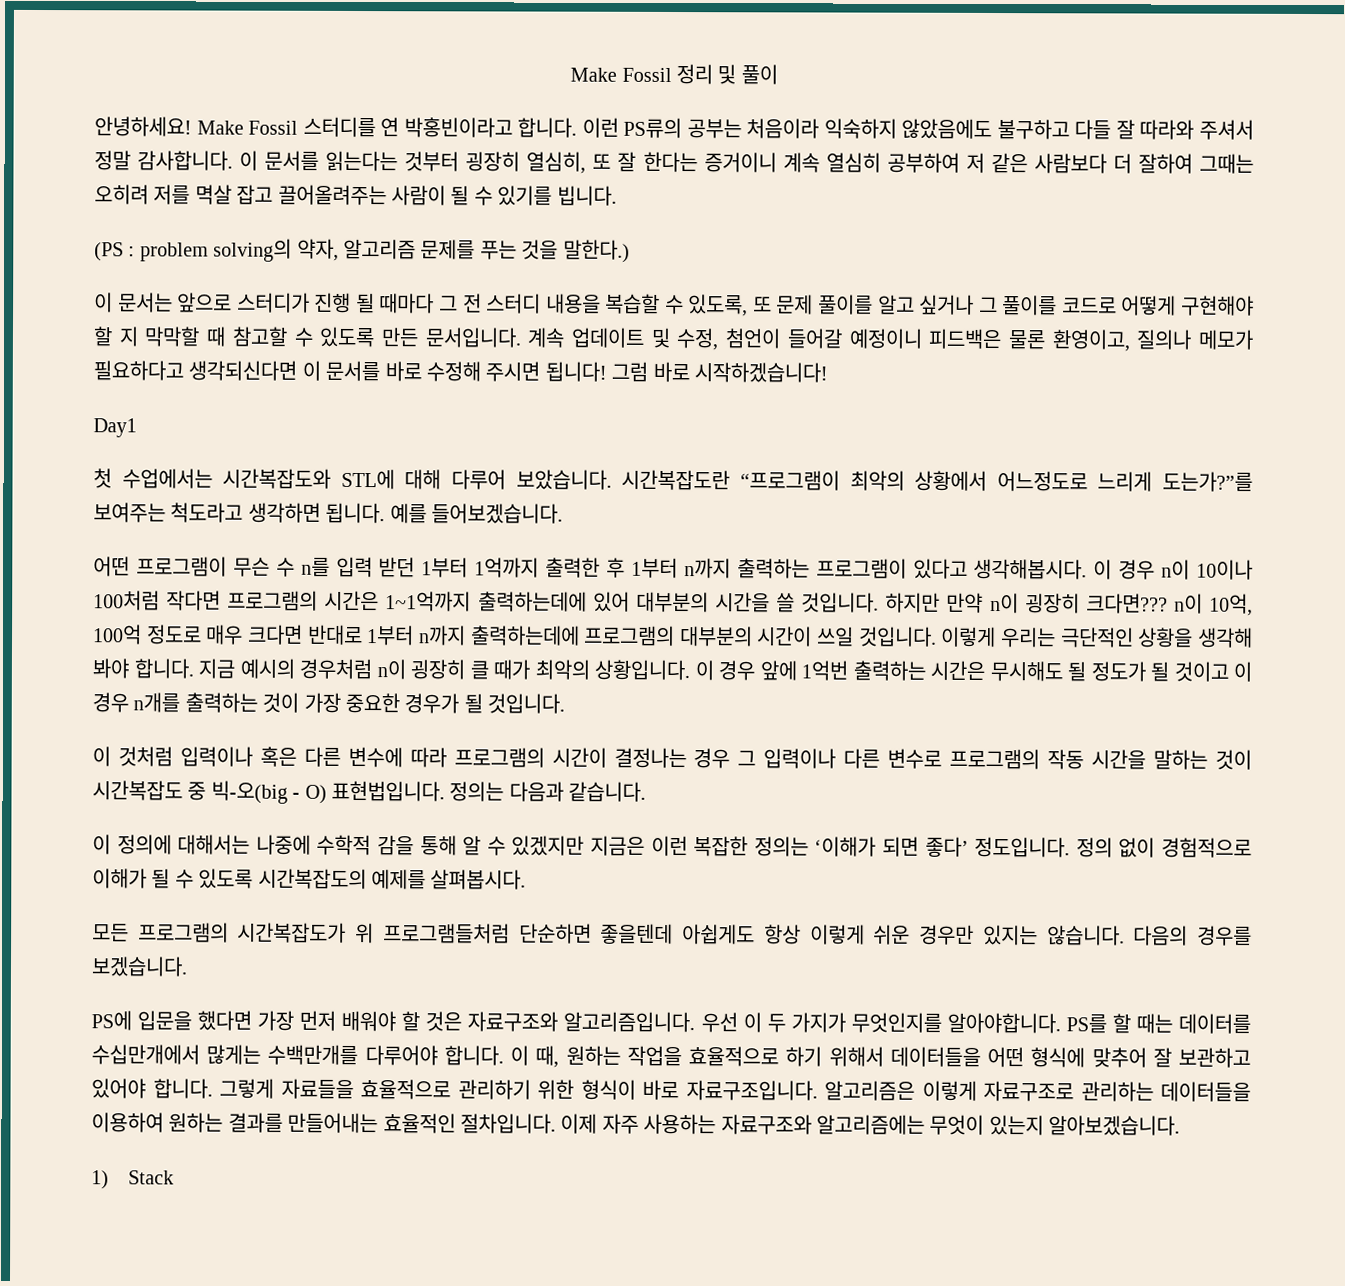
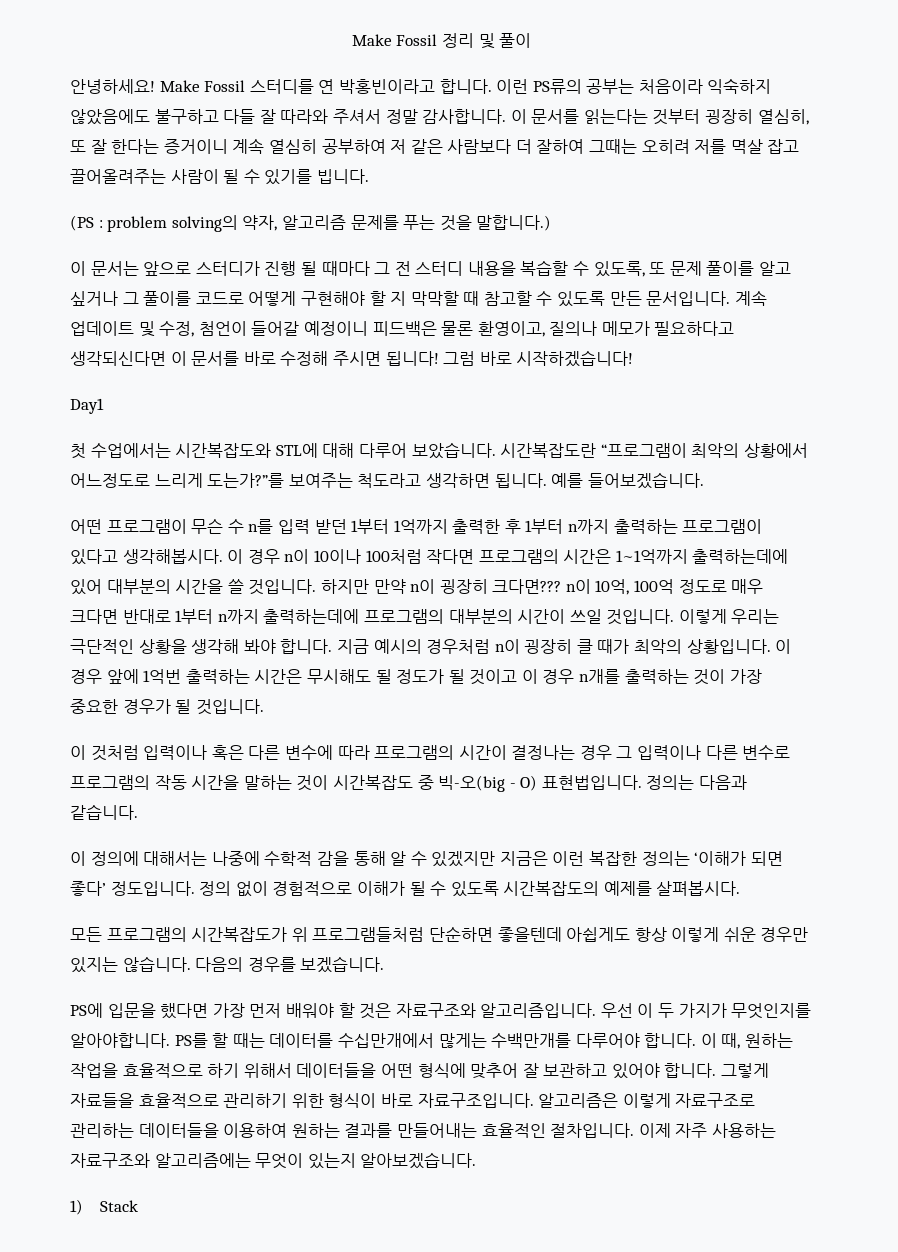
[562,239,630,263] 말한다.) -> [476,215,552,231] 말합니다.)

